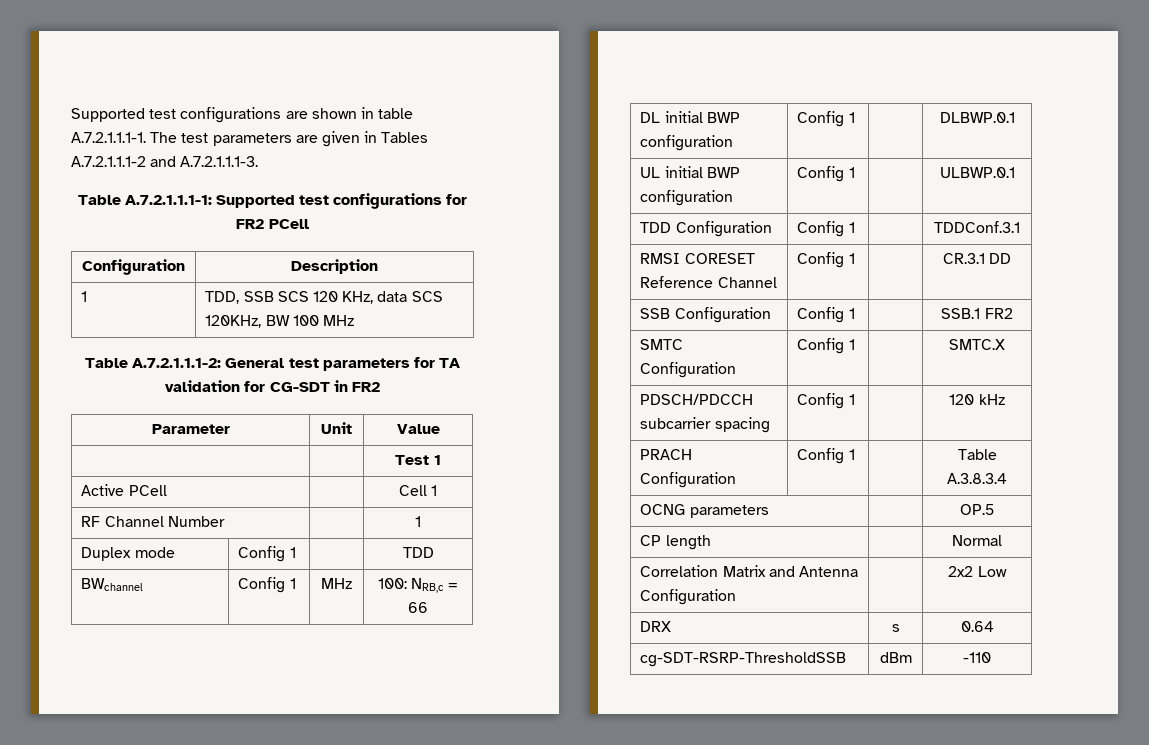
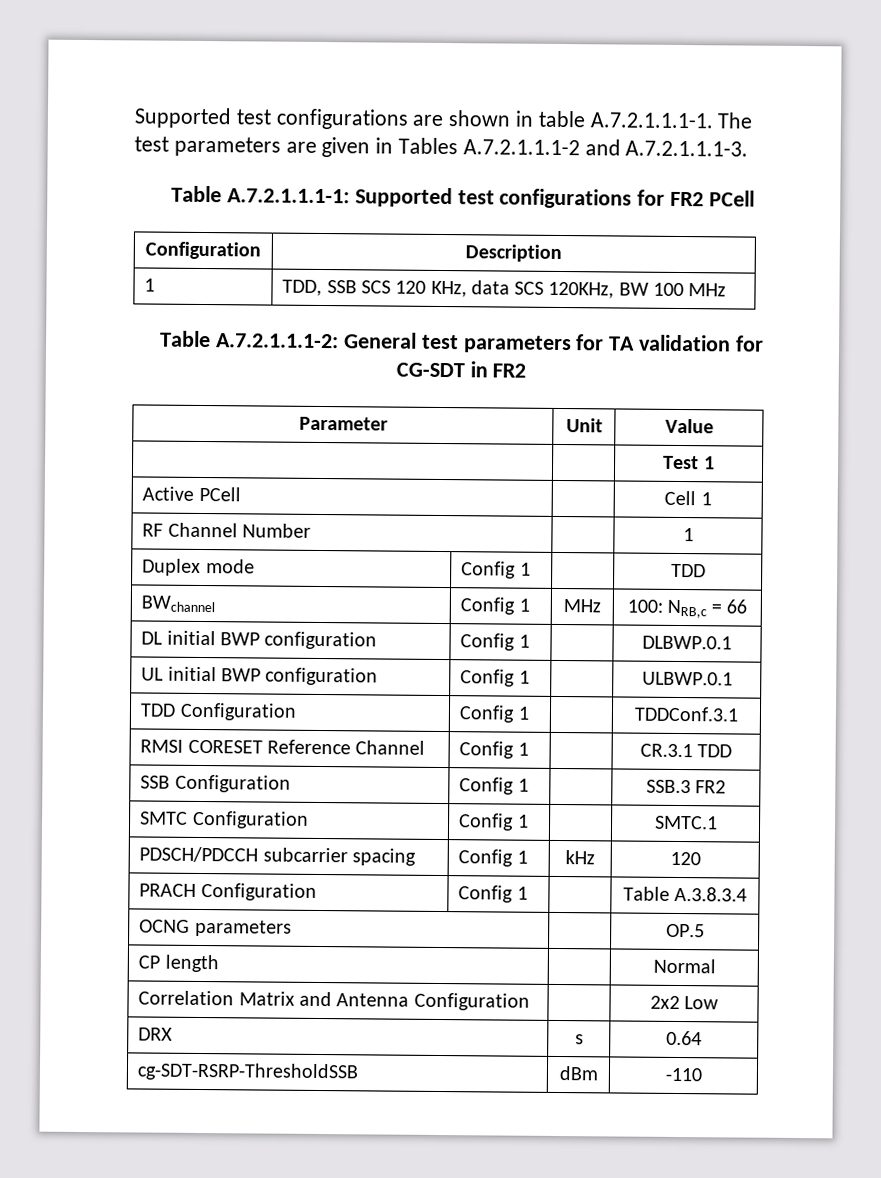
[989,253,1012,264] DD -> [697,744,733,758] TDD
[941,308,981,319] SSB.1 -> [645,779,691,794] SSB.3
[949,339,1005,350] SMTC.X -> [653,815,718,830] SMTC.1
[949,394,1005,405] | 120 kHz -> [565,850,595,865] [669,851,701,866] kHz | 120

